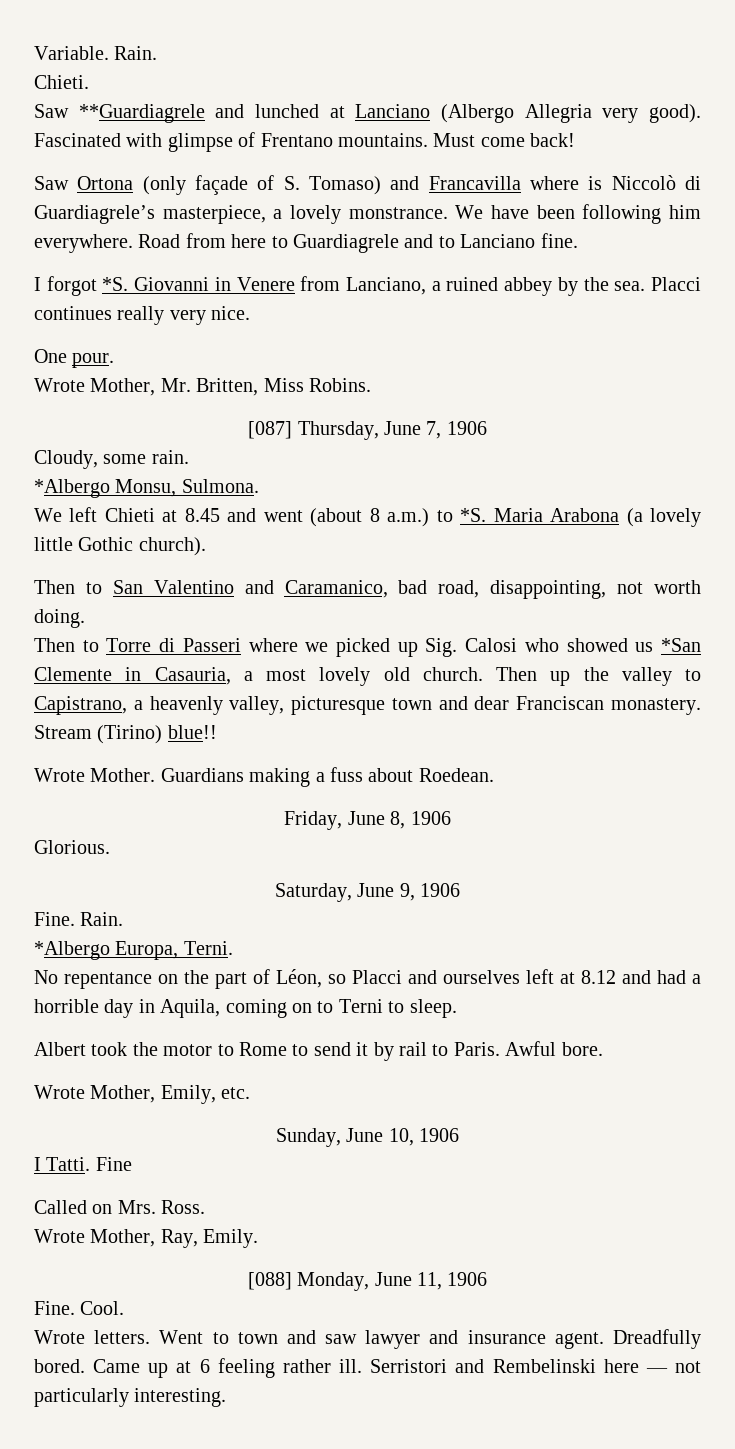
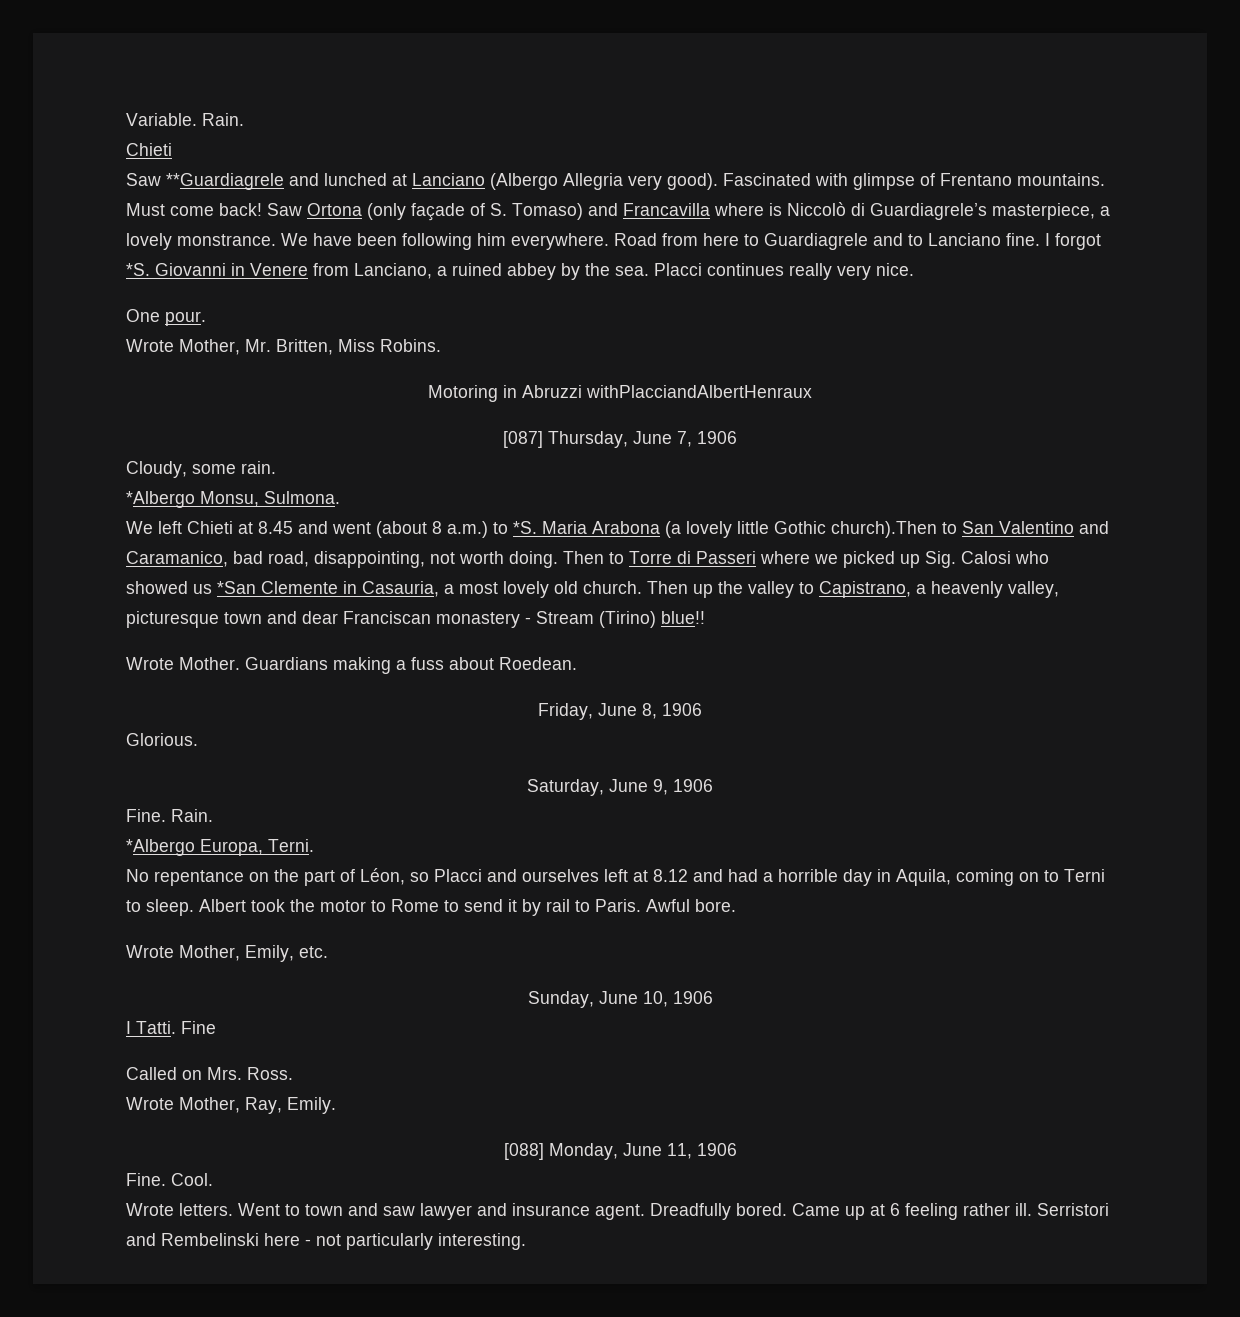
[34,75,89,89] Chieti. -> [126,143,172,156] Chieti
(576, 140) // -> (262, 209) none
(578, 240) // -> (1040, 239) none
(371, 385) none -> [428,385,812,402] // Motoring in Abruzzi withPlacciandAlbertHenraux
[138,537,206,556] [34,580,75,594] church). // Then -> [831,521,937,538] church).Then
(85, 618) // -> (558, 559) none
[611,698,701,715] monastery. -> [436,612,531,628] monastery -
(457, 1008) // -> (194, 907) none
[645,1368,668,1373] — -> [305,1239,311,1246] -

